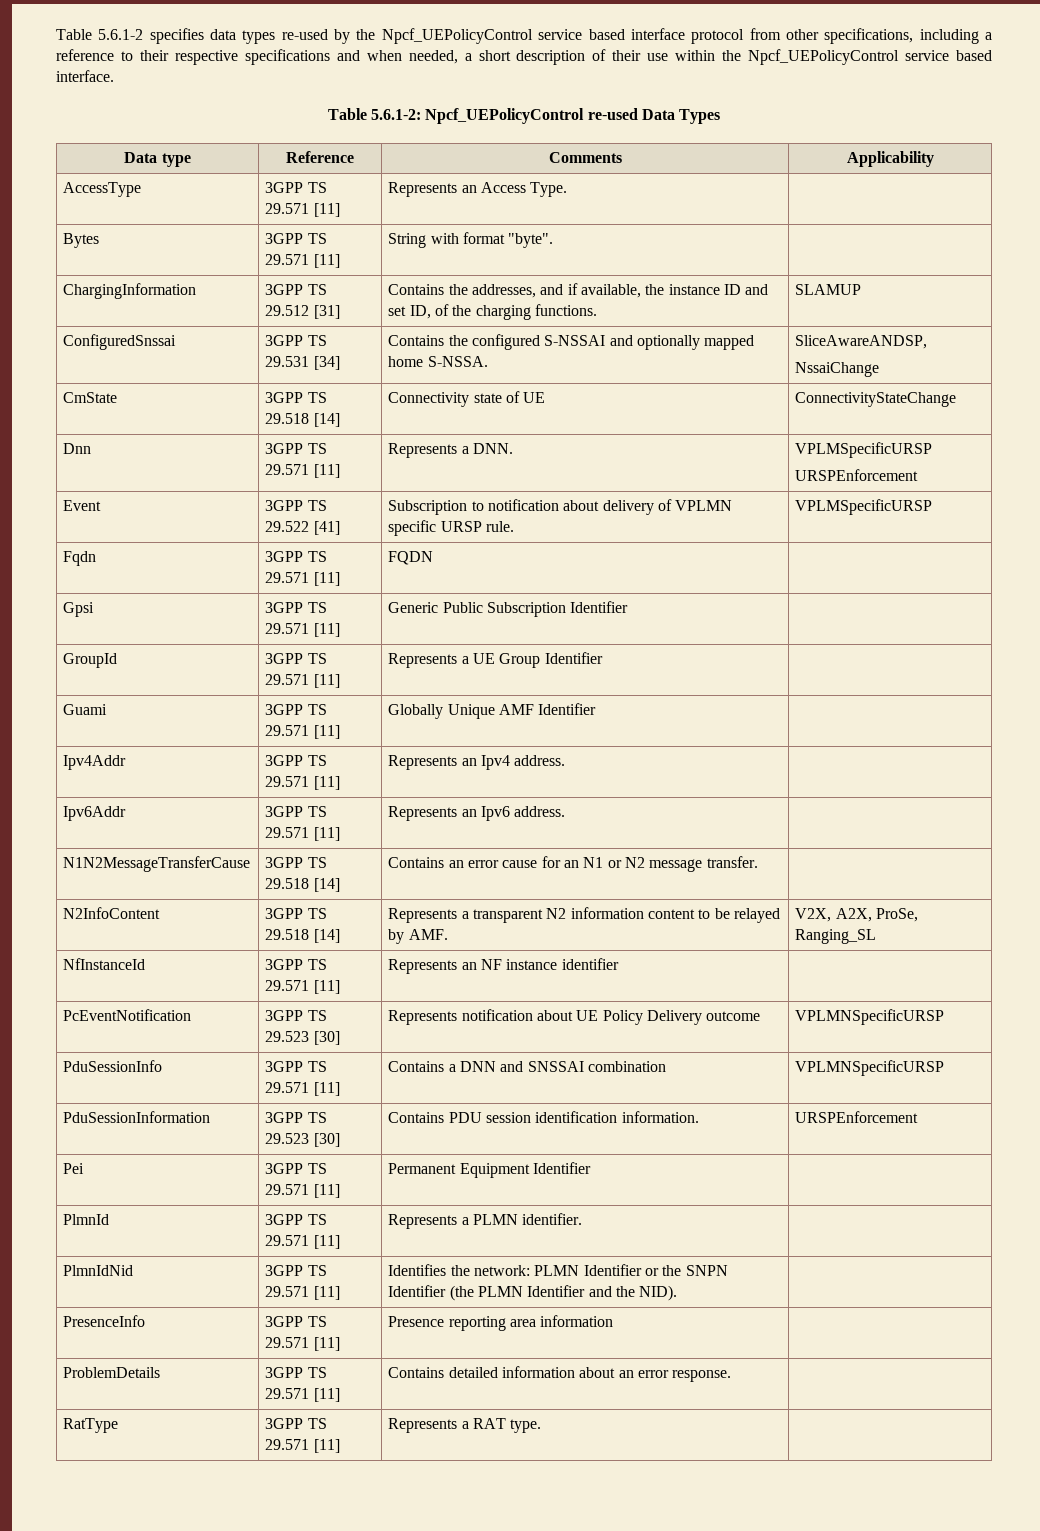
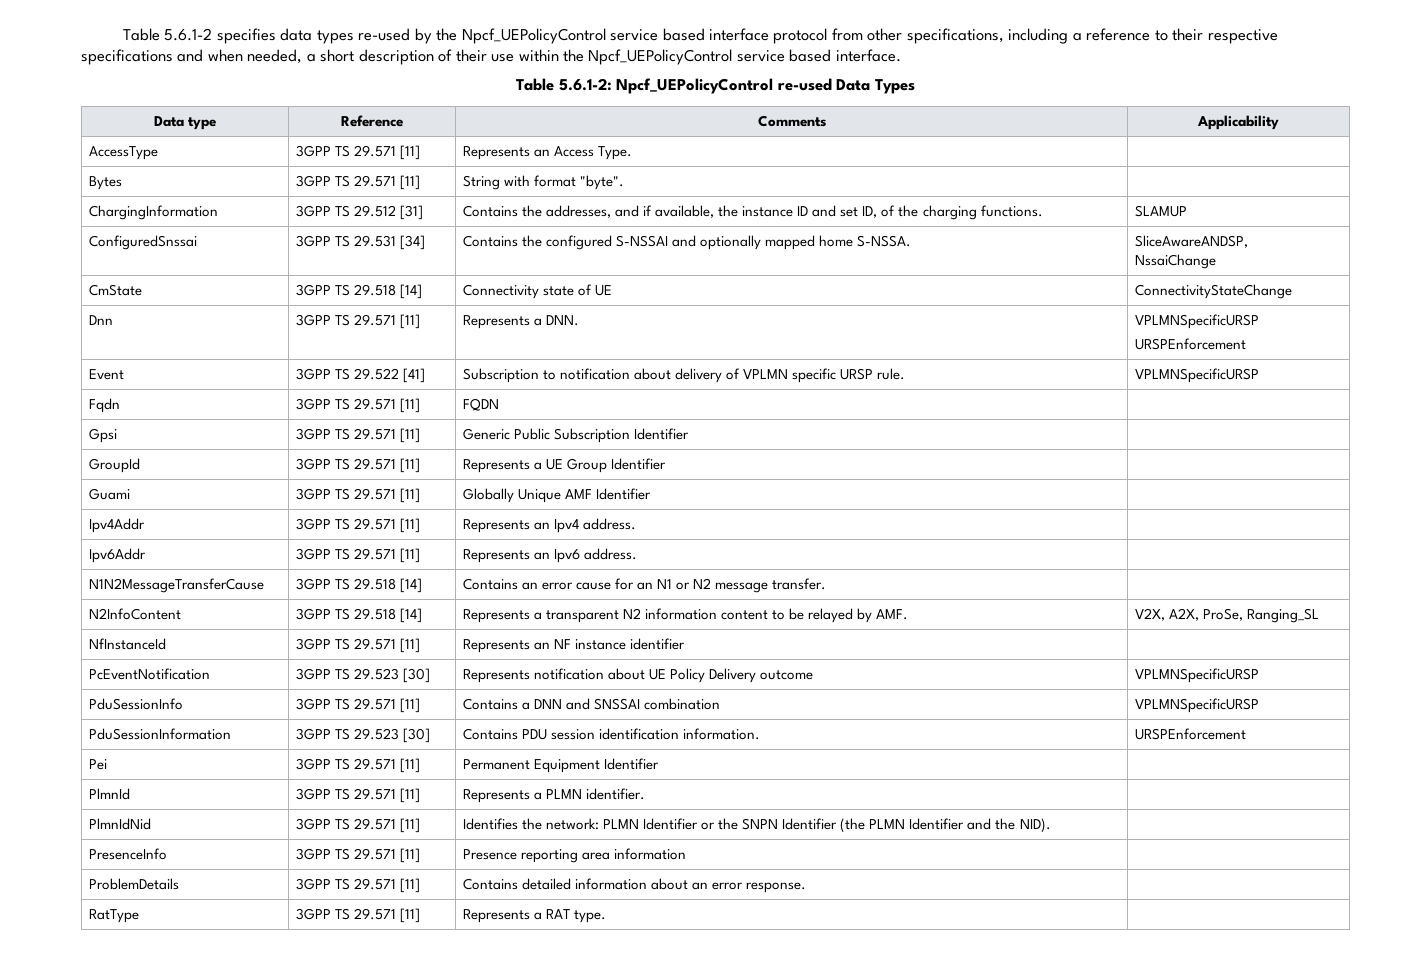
[795,442,933,458] VPLMSpecificURSP -> [1134,314,1259,329] VPLMNSpecificURSP
[795,499,933,515] VPLMSpecificURSP -> [1134,368,1259,383] VPLMNSpecificURSP

